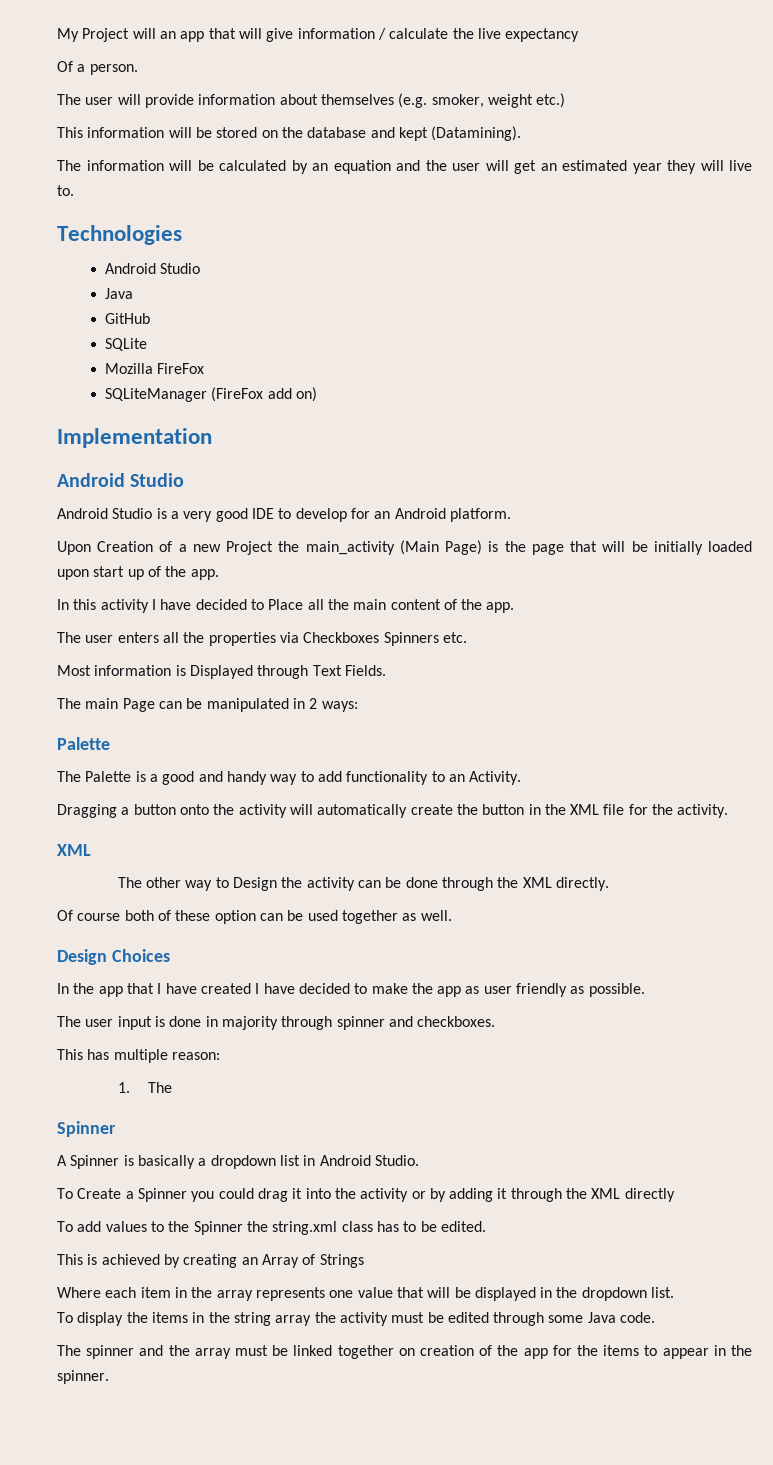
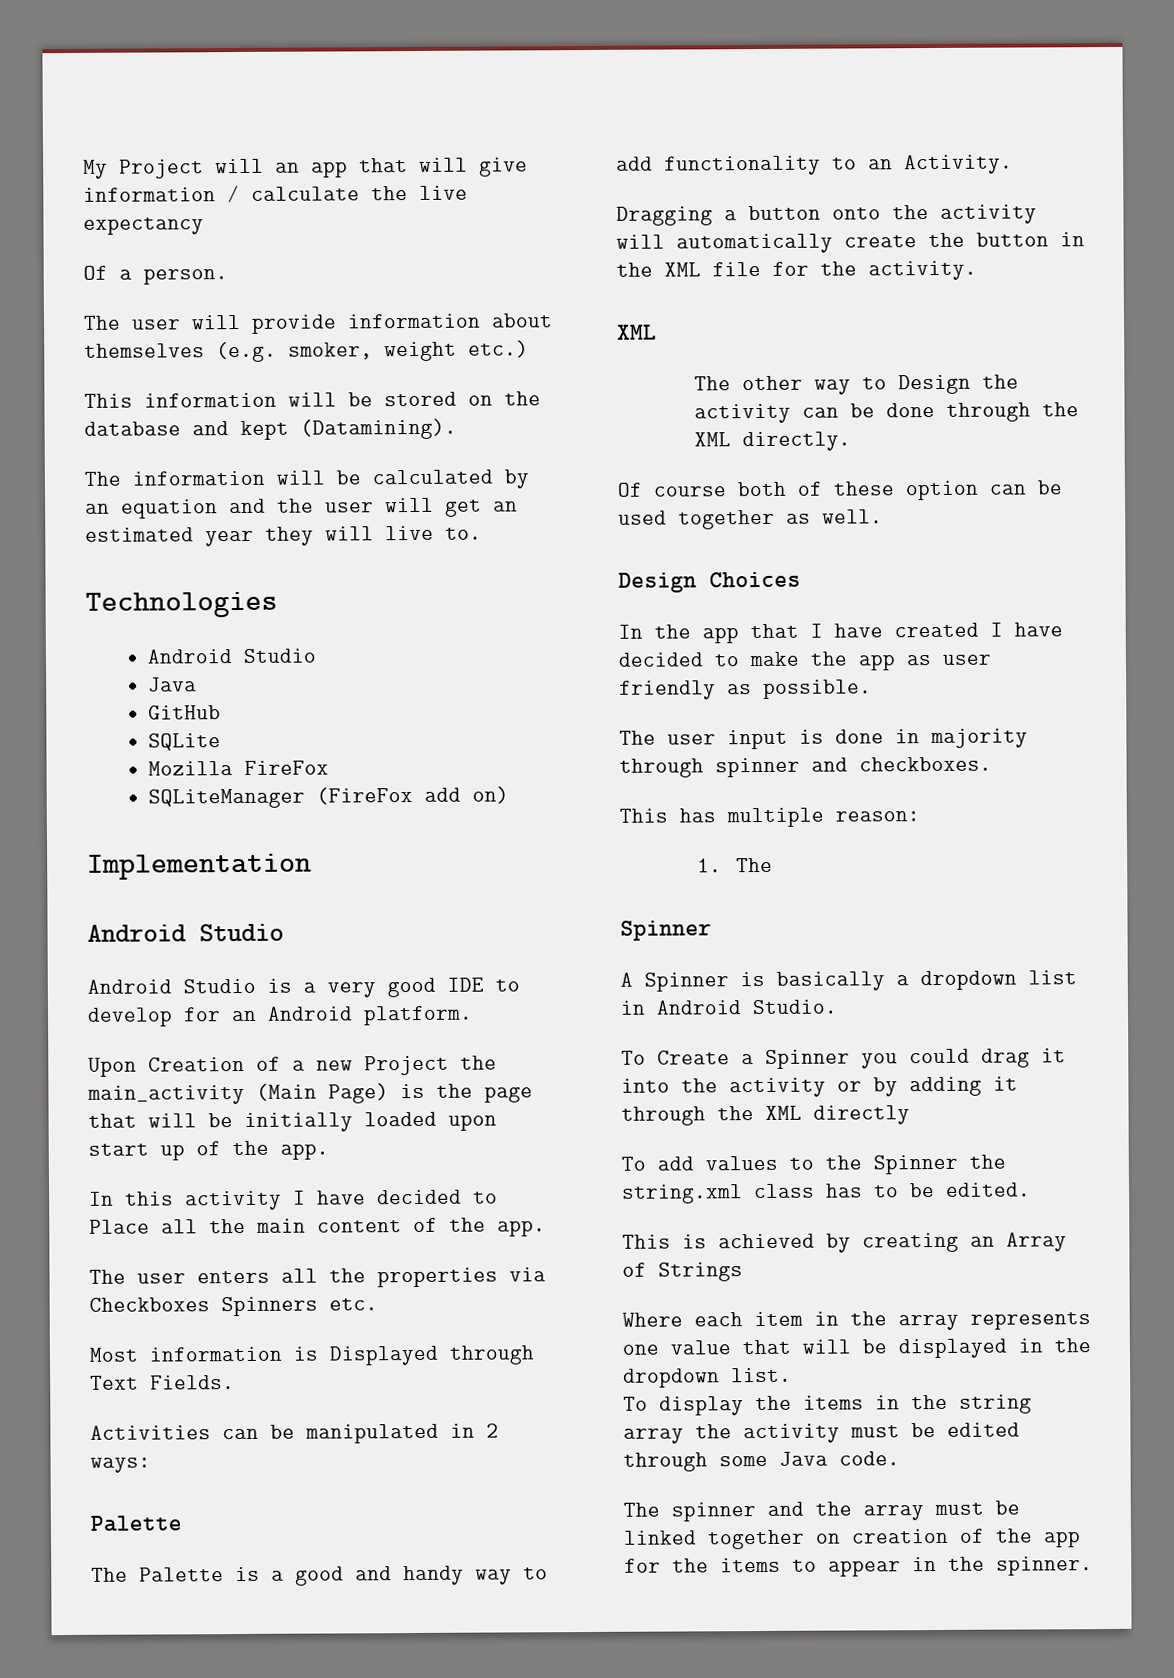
[57,698,155,712] The main Page -> [90,1425,211,1440] Activities

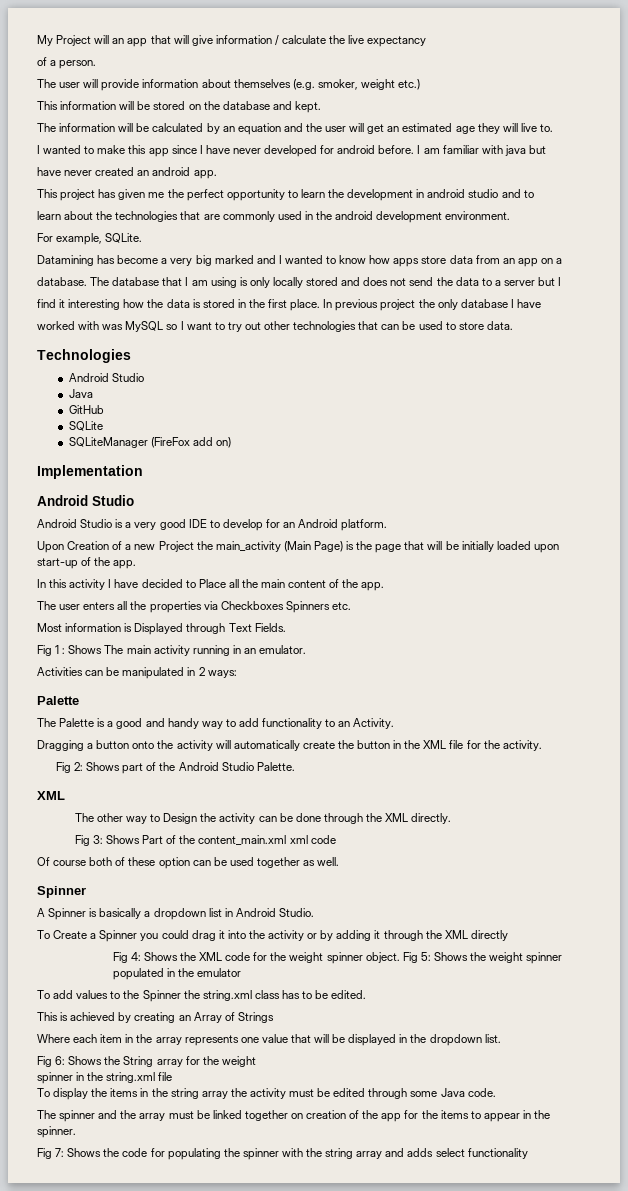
[83,265,108,280] Of -> [37,57,47,66] of
[240,418,457,440] kept (Datamining). -> [294,101,321,113] kept.
[205,530,254,547] year -> [455,126,475,134] age
(482, 533) none -> [37,145,546,157] [37,167,217,179] [37,189,534,201] [37,211,511,223] [37,233,143,245] [37,255,563,267] [37,277,562,288] [37,299,541,311] [37,321,513,332] // I wanted to make this app since I have never developed for android before. I am familiar with java but // have never created an android app. // This project has given me the perfect opportunity to learn the development in android studio and to // learn about the technologies that are commonly used in the android development environment. // For example, SQLite. // Datamining has become a very big marked and I wanted to know how apps store data from an app on a // database. The database that I am using is only locally stored and does not send the data to a server but I // find it interesting how the data is stored in the first place. In previous project the only database I have // worked with was MySQL so I want to try out other technologies that can be used to store data.
[148,760,330,776] // Mozilla FireFox -> (103, 426) none
[88,1143,185,1161] start up -> [37,558,78,569] start-up
(235, 1382) none -> [37,645,307,656] // Fig 1 : Shows The main activity running in an emulator.
(977, 270) none -> [55,762,295,774] // Fig 2: Shows part of the Android Studio Palette.
(852, 441) none -> [74,835,336,846] // Fig 3: Shows Part of the content_main.xml xml code
[618,571,801,593] [618,622,1063,644] [618,651,992,671] [619,679,872,700] [619,728,1028,750] [619,756,992,778] [619,807,920,828] [697,857,773,873] // Design Choices // In the app that I have created I have decided to make the app as user friendly as possible. // The user input is done in majority through spinner and checkboxes. // This has multiple reason: // 1. The -> (340, 861) none
(910, 1115) none -> [112,952,563,964] [112,968,241,980] // Fig 4: Shows the XML code for the weight spinner object. Fig 5: Shows the weight spinner populated in the emulator
(792, 1375) none -> [37,1056,256,1067] [37,1072,173,1084] // Fig 6: Shows the String array for the weight // spinner in the string.xml file
(1093, 1566) none -> [37,1148,528,1160] // Fig 7: Shows the code for populating the spinner with the string array and adds select functionality

